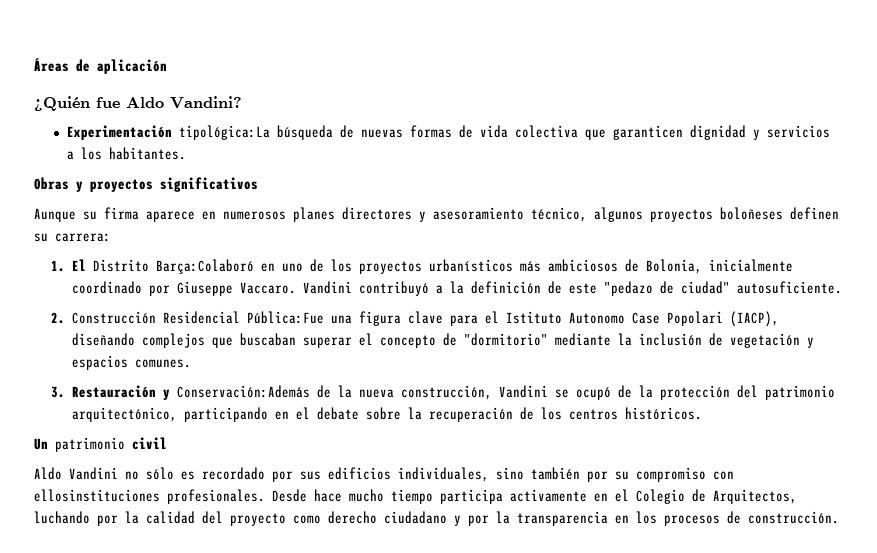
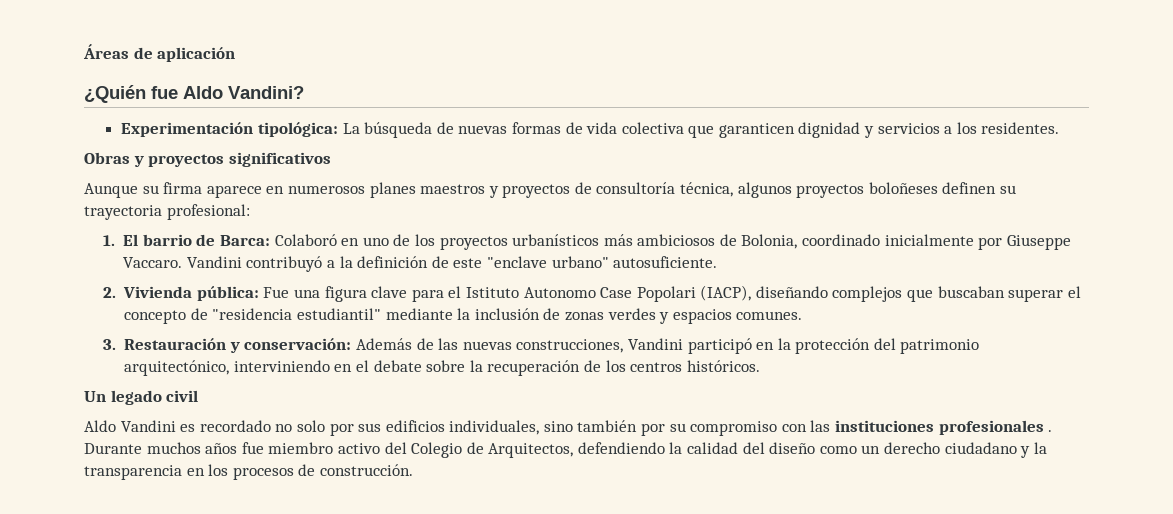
[178,125,270,140] tipológica:La -> [257,122,360,137] tipológica: La
[108,147,186,160] habitantes. -> [981,122,1060,134] residentes.
[342,207,587,222] directores y asesoramiento técnico, -> [420,182,734,198] maestros y proyectos de consultoría técnica,
[55,233,111,242] carrera: -> [84,204,250,220] trayectoria profesional:
[93,259,255,274] Distrito Barça:Colaboró -> [142,234,337,246] barrio de Barca: Colaboró
[709,259,794,272] [72,281,143,294] inicialmente coordinado -> [802,234,974,246] coordinado inicialmente
[604,281,731,296] "pedazo de ciudad" -> [486,256,609,268] "enclave urbano"
[72,311,325,324] Construcción Residencial Pública:Fue -> [123,286,290,301] Vivienda pública: Fue
[464,333,549,346] "dormitorio" -> [212,308,381,320] "residencia estudiantil"
[730,333,801,348] vegetación -> [564,308,656,321] zonas verdes
[177,385,633,400] Conservación:Además de la nueva construcción, Vandini se ocupó de -> [244,338,775,354] conservación: Además de las nuevas construcciones, Vandini participó en
[184,407,269,422] participando -> [233,360,330,372] interviniendo
[55,437,125,452] patrimonio -> [110,390,162,405] legado
[125,467,265,480] no sólo es recordado -> [180,420,325,432] es recordado no solo
[34,489,629,504] ellosinstituciones profesionales. Desde hace mucho tiempo participa activamente en el -> [810,420,1053,435] [84,442,407,454] las instituciones profesionales . Durante muchos años fue miembro activo del
[34,511,118,526] luchando por -> [577,442,665,454] defendiendo
[230,513,321,526] proyecto como -> [769,442,881,454] diseño como un
[468,515,489,526] por -> (1031, 452) none

